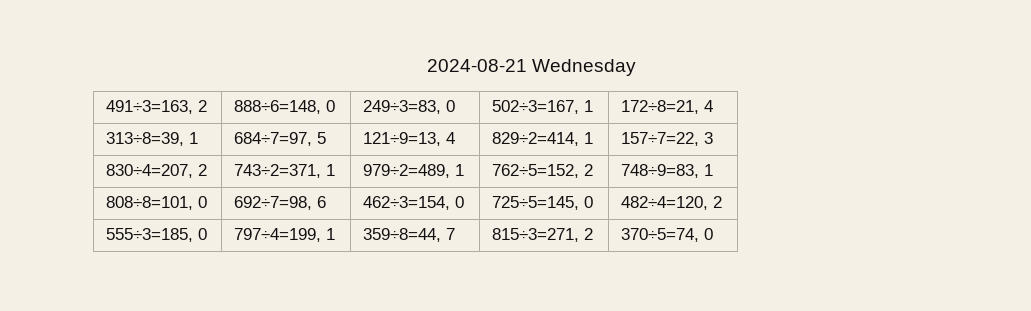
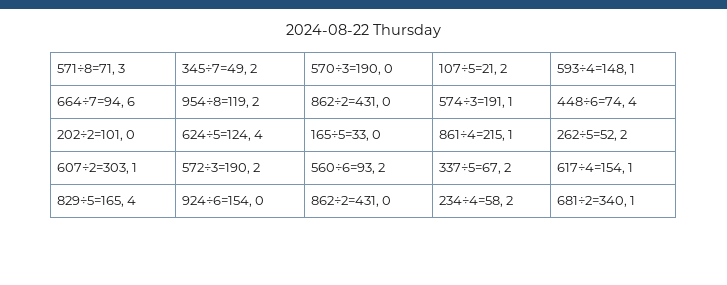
[426,59,637,76] [106,100,208,114] [234,100,336,114] [363,100,456,114] [492,100,594,114] [621,100,700,114] 2024-08-21 Wednesday // 491÷3=163, 2 | 888÷6=148, 0 | 249÷3=83, 0 | 502÷3=167, 1 | 172÷8=21, -> [286,24,441,38] [56,64,126,75] [181,64,258,75] [310,64,394,75] [438,64,508,75] [556,64,636,75] [56,97,136,108] [181,97,260,108] [310,97,392,108] [438,97,514,108] [556,97,625,108] 2024-08-22 Thursday // 571÷8=71, 3 | 345÷7=49, 2 | 570÷3=190, 0 | 107÷5=21, 2 | 593÷4=148, 1 // 664÷7=94, 6 | 954÷8=119, 2 | 862÷2=431, 0 | 574÷3=191, 1 | 448÷6=74,
[106,132,199,146] [234,132,327,146] [363,132,456,146] [492,132,594,146] [621,132,714,146] [106,164,208,178] [234,164,336,178] [363,164,465,178] [492,164,594,178] [621,164,714,178] [106,196,208,210] [234,196,327,210] [363,196,465,210] [492,196,594,210] [621,196,723,210] [106,228,208,242] [234,228,336,242] [363,228,456,242] [492,228,594,242] [621,228,714,242] 313÷8=39, 1 | 684÷7=97, 5 | 121÷9=13, 4 | 829÷2=414, 1 | 157÷7=22, 3 // 830÷4=207, 2 | 743÷2=371, 1 | 979÷2=489, 1 | 762÷5=152, 2 | 748÷9=83, 1 // 808÷8=101, 0 | 692÷7=98, 6 | 462÷3=154, 0 | 725÷5=145, 0 | 482÷4=120, 2 // 555÷3=185, 0 | 797÷4=199, 1 | 359÷8=44, 7 | 815÷3=271, 2 | 370÷5=74, 0 -> [56,130,136,141] [181,130,264,141] [310,130,382,141] [438,130,514,141] [556,130,628,141] [56,163,138,174] [181,163,261,174] [310,163,386,174] [438,163,512,174] [556,163,634,174] [56,196,137,207] [181,196,265,207] [310,196,392,207] [438,196,514,207] [556,196,636,207] 202÷2=101, 0 | 624÷5=124, 4 | 165÷5=33, 0 | 861÷4=215, 1 | 262÷5=52, 2 // 607÷2=303, 1 | 572÷3=190, 2 | 560÷6=93, 2 | 337÷5=67, 2 | 617÷4=154, 1 // 829÷5=165, 4 | 924÷6=154, 0 | 862÷2=431, 0 | 234÷4=58, 2 | 681÷2=340, 1

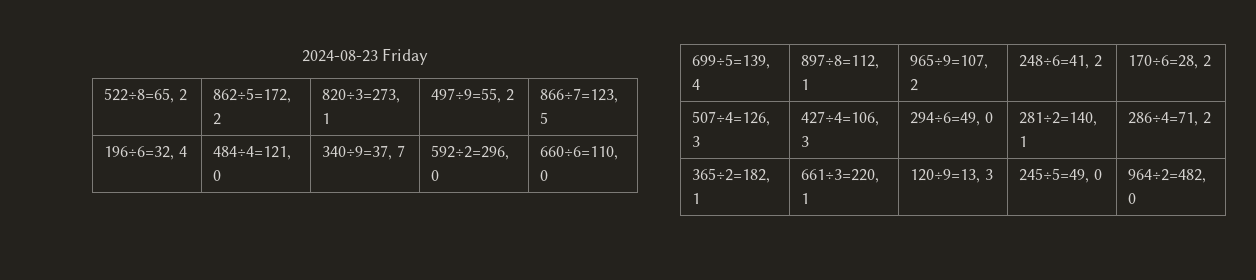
[286,24,441,38] [56,64,126,75] [181,64,258,75] [310,64,394,75] [438,64,508,75] [556,64,636,75] [56,97,136,108] [181,97,260,108] [310,97,392,108] [438,97,514,108] [556,97,638,108] [56,130,136,141] [181,130,264,141] [310,130,382,141] [438,130,514,141] [556,130,628,141] [56,163,138,174] [181,163,261,174] [310,163,386,174] [438,163,512,174] [556,163,634,174] [56,196,137,207] [181,196,265,207] [310,196,392,207] [438,196,514,207] [556,196,636,207] 2024-08-22 Thursday // 571÷8=71, 3 | 345÷7=49, 2 | 570÷3=190, 0 | 107÷5=21, 2 | 593÷4=148, 1 // 664÷7=94, 6 | 954÷8=119, 2 | 862÷2=431, 0 | 574÷3=191, 1 | 448÷6=74, 4 // 202÷2=101, 0 | 624÷5=124, 4 | 165÷5=33, 0 | 861÷4=215, 1 | 262÷5=52, 2 // 607÷2=303, 1 | 572÷3=190, 2 | 560÷6=93, 2 | 337÷5=67, 2 | 617÷4=154, 1 // 829÷5=165, 4 | 924÷6=154, 0 | 862÷2=431, 0 | 234÷4=58, 2 | 681÷2=340, 1 -> [301,48,429,65] [103,88,187,103] [212,88,291,103] [212,113,221,125] [321,88,400,103] [321,113,330,124] [430,88,514,103] [539,88,618,103] [539,112,548,124] [103,146,187,160] [212,146,291,160] [212,170,221,181] [321,145,405,160] [430,145,509,160] [430,170,439,181] [539,146,618,160] [539,170,548,181] [691,54,770,69] [691,79,700,90] [800,54,879,69] [800,79,809,90] [909,54,988,69] [909,79,918,91] [1018,55,1102,69] [1127,54,1211,69] [691,111,770,126] [691,136,700,147] [800,111,879,126] [800,136,809,147] [909,112,993,126] [1018,112,1097,126] [1018,136,1027,147] [1127,111,1211,126] [691,168,770,183] [691,193,700,204] [800,169,879,183] [800,193,809,204] [909,169,993,183] [1018,168,1102,183] [1127,169,1206,183] [1127,193,1136,204] 2024-08-23 Friday // 522÷8=65, 2 | 862÷5=172, 2 | 820÷3=273, 1 | 497÷9=55, 2 | 866÷7=123, 5 // 196÷6=32, 4 | 484÷4=121, 0 | 340÷9=37, 7 | 592÷2=296, 0 | 660÷6=110, 0 // 699÷5=139, 4 | 897÷8=112, 1 | 965÷9=107, 2 | 248÷6=41, 2 | 170÷6=28, 2 // 507÷4=126, 3 | 427÷4=106, 3 | 294÷6=49, 0 | 281÷2=140, 1 | 286÷4=71, 2 // 365÷2=182, 1 | 661÷3=220, 1 | 120÷9=13, 3 | 245÷5=49, 0 | 964÷2=482, 0

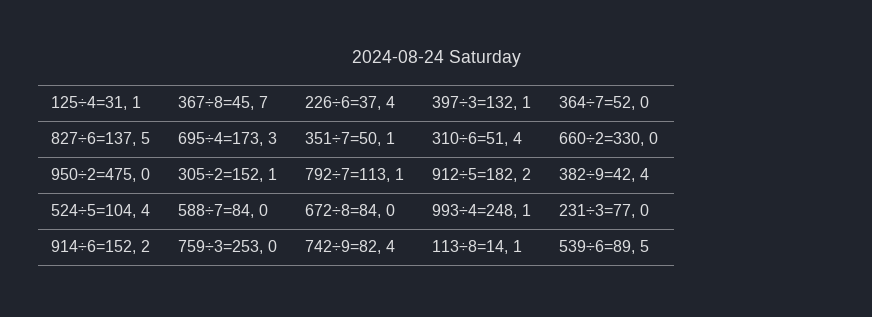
[301,48,429,65] [103,88,187,103] [212,88,291,103] [212,113,221,125] [321,88,400,103] [321,113,330,124] [430,88,514,103] [539,88,618,103] [539,112,548,124] [103,146,187,160] [212,146,291,160] [212,170,221,181] [321,145,405,160] [430,145,509,160] [430,170,439,181] [539,146,618,160] [539,170,548,181] [691,54,770,69] [691,79,700,90] [800,54,879,69] [800,79,809,90] [909,54,988,69] [909,79,918,91] [1018,55,1102,69] [1127,54,1211,69] [691,111,770,126] [691,136,700,147] [800,111,879,126] [800,136,809,147] [909,112,993,126] [1018,112,1097,126] [1018,136,1027,147] [1127,111,1211,126] [691,168,770,183] [691,193,700,204] [800,169,879,183] [800,193,809,204] [909,169,993,183] [1018,168,1102,183] [1127,169,1206,183] [1127,193,1136,204] 2024-08-23 Friday // 522÷8=65, 2 | 862÷5=172, 2 | 820÷3=273, 1 | 497÷9=55, 2 | 866÷7=123, 5 // 196÷6=32, 4 | 484÷4=121, 0 | 340÷9=37, 7 | 592÷2=296, 0 | 660÷6=110, 0 // 699÷5=139, 4 | 897÷8=112, 1 | 965÷9=107, 2 | 248÷6=41, 2 | 170÷6=28, 2 // 507÷4=126, 3 | 427÷4=106, 3 | 294÷6=49, 0 | 281÷2=140, 1 | 286÷4=71, 2 // 365÷2=182, 1 | 661÷3=220, 1 | 120÷9=13, 3 | 245÷5=49, 0 | 964÷2=482, 0 -> [351,50,521,67] [51,96,141,110] [178,96,268,110] [305,96,395,110] [432,96,531,110] [559,96,649,110] [51,132,150,146] [178,132,277,146] [305,132,395,146] [432,132,522,146] [559,132,658,146] [51,168,150,182] [178,168,277,182] [305,168,404,182] [432,168,531,182] [559,168,649,182] [51,204,150,218] [178,204,268,218] [305,204,395,218] [432,204,531,218] [559,204,649,218] [51,240,150,254] [178,240,277,254] [305,240,395,254] [432,240,522,254] [559,240,649,254] 2024-08-24 Saturday // 125÷4=31, 1 | 367÷8=45, 7 | 226÷6=37, 4 | 397÷3=132, 1 | 364÷7=52, 0 // 827÷6=137, 5 | 695÷4=173, 3 | 351÷7=50, 1 | 310÷6=51, 4 | 660÷2=330, 0 // 950÷2=475, 0 | 305÷2=152, 1 | 792÷7=113, 1 | 912÷5=182, 2 | 382÷9=42, 4 // 524÷5=104, 4 | 588÷7=84, 0 | 672÷8=84, 0 | 993÷4=248, 1 | 231÷3=77, 0 // 914÷6=152, 2 | 759÷3=253, 0 | 742÷9=82, 4 | 113÷8=14, 1 | 539÷6=89, 5

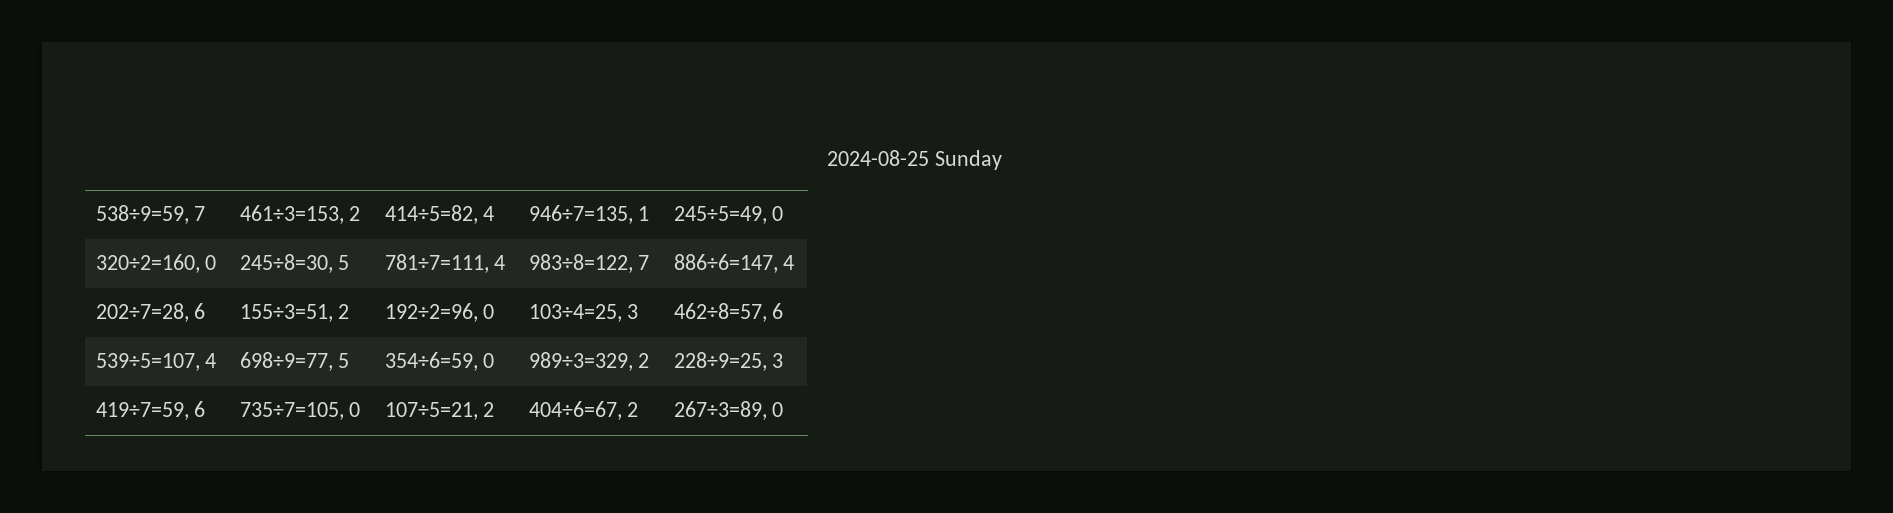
[351,50,521,67] [51,96,141,110] [178,96,268,110] [305,96,395,110] [432,96,531,110] [559,96,649,110] [51,132,150,146] [178,132,277,146] [305,132,395,146] [432,132,522,146] [559,132,658,146] [51,168,150,182] [178,168,277,182] [305,168,404,182] [432,168,531,182] [559,168,649,182] [51,204,150,218] [178,204,268,218] [305,204,395,218] [432,204,531,218] [559,204,649,218] [51,240,150,254] [178,240,277,254] [305,240,395,254] [432,240,522,254] [559,240,649,254] 2024-08-24 Saturday // 125÷4=31, 1 | 367÷8=45, 7 | 226÷6=37, 4 | 397÷3=132, 1 | 364÷7=52, 0 // 827÷6=137, 5 | 695÷4=173, 3 | 351÷7=50, 1 | 310÷6=51, 4 | 660÷2=330, 0 // 950÷2=475, 0 | 305÷2=152, 1 | 792÷7=113, 1 | 912÷5=182, 2 | 382÷9=42, 4 // 524÷5=104, 4 | 588÷7=84, 0 | 672÷8=84, 0 | 993÷4=248, 1 | 231÷3=77, 0 // 914÷6=152, 2 | 759÷3=253, 0 | 742÷9=82, 4 | 113÷8=14, 1 | 539÷6=89, 5 -> [827,150,1002,170] [95,205,206,224] [239,205,361,224] [384,205,495,224] [528,205,650,224] [673,206,784,224] [95,254,217,273] [239,254,350,273] [384,254,506,273] [528,254,650,273] [673,254,795,273] [95,303,206,322] [239,304,350,322] [384,303,495,322] [528,304,639,322] [673,303,784,322] [95,353,217,371] [239,352,350,371] [384,352,495,371] [528,352,650,371] [673,352,784,371] [95,401,206,420] [239,402,361,420] [384,402,495,420] [528,401,639,420] [673,401,784,420] 2024-08-25 Sunday // 538÷9=59, 7 | 461÷3=153, 2 | 414÷5=82, 4 | 946÷7=135, 1 | 245÷5=49, 0 // 320÷2=160, 0 | 245÷8=30, 5 | 781÷7=111, 4 | 983÷8=122, 7 | 886÷6=147, 4 // 202÷7=28, 6 | 155÷3=51, 2 | 192÷2=96, 0 | 103÷4=25, 3 | 462÷8=57, 6 // 539÷5=107, 4 | 698÷9=77, 5 | 354÷6=59, 0 | 989÷3=329, 2 | 228÷9=25, 3 // 419÷7=59, 6 | 735÷7=105, 0 | 107÷5=21, 2 | 404÷6=67, 2 | 267÷3=89, 0

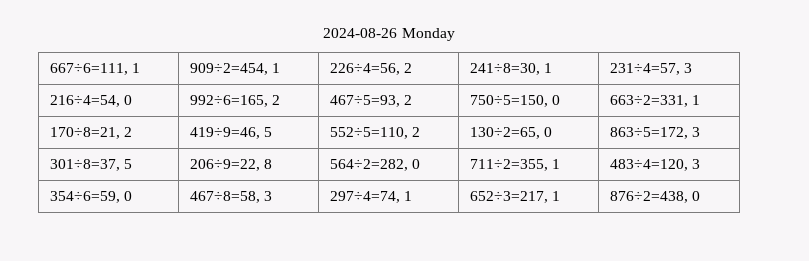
[827,150,1002,170] [95,205,206,224] [239,205,361,224] [384,205,495,224] [528,205,650,224] [673,206,784,224] [95,254,217,273] [239,254,350,273] [384,254,506,273] [528,254,650,273] [673,254,795,273] [95,303,206,322] [239,304,350,322] [384,303,495,322] [528,304,639,322] [673,303,784,322] [95,353,217,371] [239,352,350,371] [384,352,495,371] [528,352,650,371] [673,352,784,371] [95,401,206,420] [239,402,361,420] [384,402,495,420] [528,401,639,420] [673,401,767,420] 2024-08-25 Sunday // 538÷9=59, 7 | 461÷3=153, 2 | 414÷5=82, 4 | 946÷7=135, 1 | 245÷5=49, 0 // 320÷2=160, 0 | 245÷8=30, 5 | 781÷7=111, 4 | 983÷8=122, 7 | 886÷6=147, 4 // 202÷7=28, 6 | 155÷3=51, 2 | 192÷2=96, 0 | 103÷4=25, 3 | 462÷8=57, 6 // 539÷5=107, 4 | 698÷9=77, 5 | 354÷6=59, 0 | 989÷3=329, 2 | 228÷9=25, 3 // 419÷7=59, 6 | 735÷7=105, 0 | 107÷5=21, 2 | 404÷6=67, 2 | 267÷3=89, -> [323,28,455,41] [50,63,141,75] [190,63,281,75] [330,63,413,75] [470,63,553,75] [610,63,693,75] [50,95,133,107] [190,95,281,107] [330,95,413,107] [470,95,561,107] [610,95,701,107] [50,127,133,139] [190,127,273,139] [330,127,421,139] [470,127,553,139] [610,127,701,139] [50,159,133,171] [190,159,273,171] [330,159,421,171] [470,159,561,171] [610,159,701,171] [50,191,133,203] [190,191,273,203] [330,191,413,203] [470,191,561,203] [610,191,689,203] 2024-08-26 Monday // 667÷6=111, 1 | 909÷2=454, 1 | 226÷4=56, 2 | 241÷8=30, 1 | 231÷4=57, 3 // 216÷4=54, 0 | 992÷6=165, 2 | 467÷5=93, 2 | 750÷5=150, 0 | 663÷2=331, 1 // 170÷8=21, 2 | 419÷9=46, 5 | 552÷5=110, 2 | 130÷2=65, 0 | 863÷5=172, 3 // 301÷8=37, 5 | 206÷9=22, 8 | 564÷2=282, 0 | 711÷2=355, 1 | 483÷4=120, 3 // 354÷6=59, 0 | 467÷8=58, 3 | 297÷4=74, 1 | 652÷3=217, 1 | 876÷2=438,

